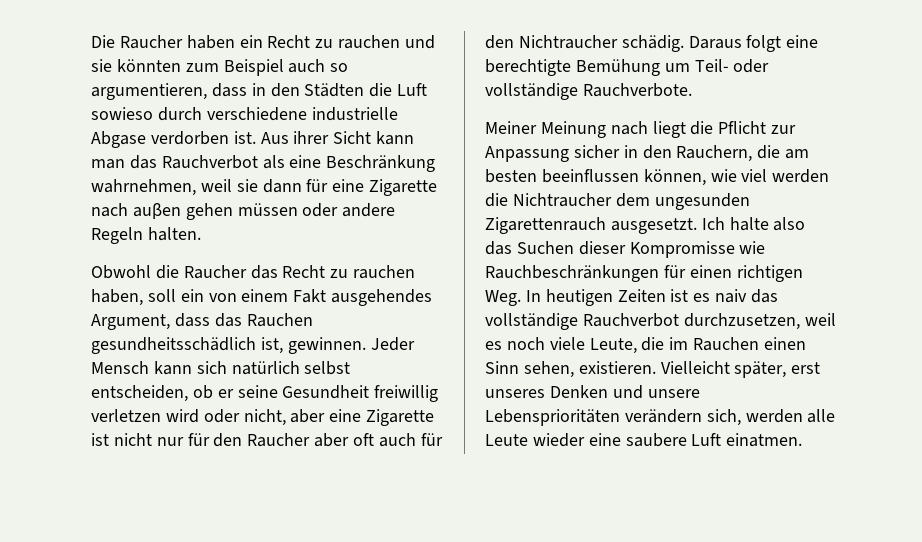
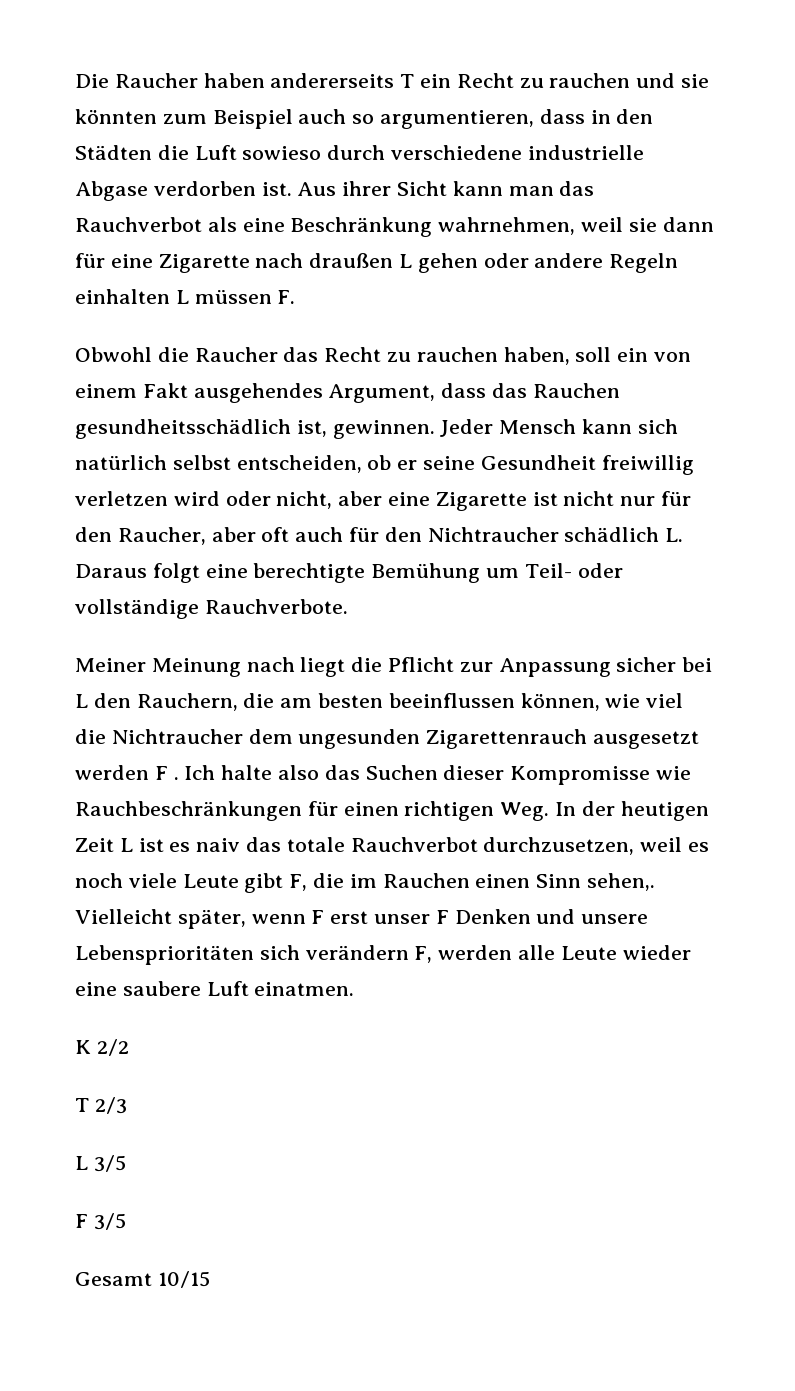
(235, 42) none -> [270,73,415,88] andererseits T
[132,203,396,220] [91,227,201,244] auβen gehen müssen oder andere Regeln halten. -> [309,253,679,273] [75,289,296,304] draußen L gehen oder andere Regeln einhalten L müssen F.
[247,433,311,447] Raucher -> [117,527,206,545] Raucher,
[621,35,684,52] schädig. -> [564,527,684,542] schädlich L.
[623,145,638,158] in -> [682,657,713,672] [75,694,88,708] bei L
[772,169,830,183] werden -> (684, 700) none
[610,218,697,234] ausgesetzt. -> [593,731,700,749] [75,765,179,780] ausgesetzt werden F .
[545,289,666,306] heutigen Zeiten -> [581,801,709,821] [75,838,133,852] der heutigen Zeit L
[485,313,578,330] vollständige -> [286,837,345,852] totale
[589,338,637,354] Leute, -> [182,873,308,893] Leute gibt F,
[523,361,821,378] [485,389,545,398] sehen, existieren. Vielleicht später, erst unseres -> [587,873,656,891] [75,909,449,929] sehen,. Vielleicht später, wenn F erst unser F
[624,409,741,426] verändern sich, -> [259,945,433,963] sich verändern F,
(803, 440) none -> [75,1039,129,1056] [75,1097,127,1114] [75,1155,126,1172] [75,1213,126,1230] [75,1271,210,1288] // K 2/2 // T 2/3 // L 3/5 // F 3/5 // Gesamt 10/15

